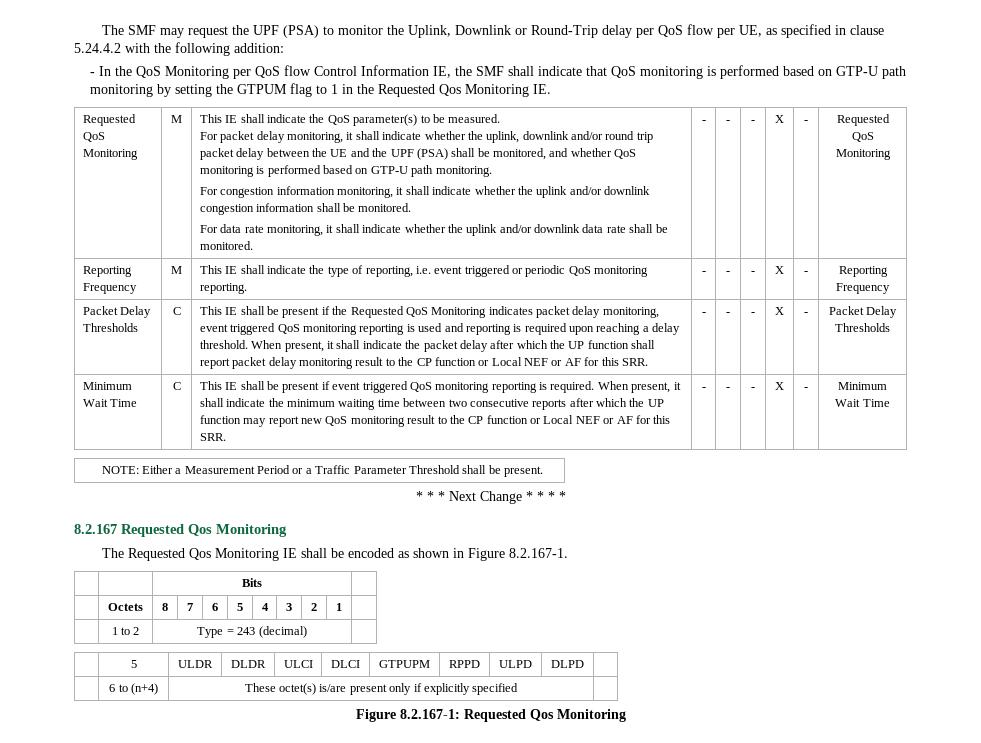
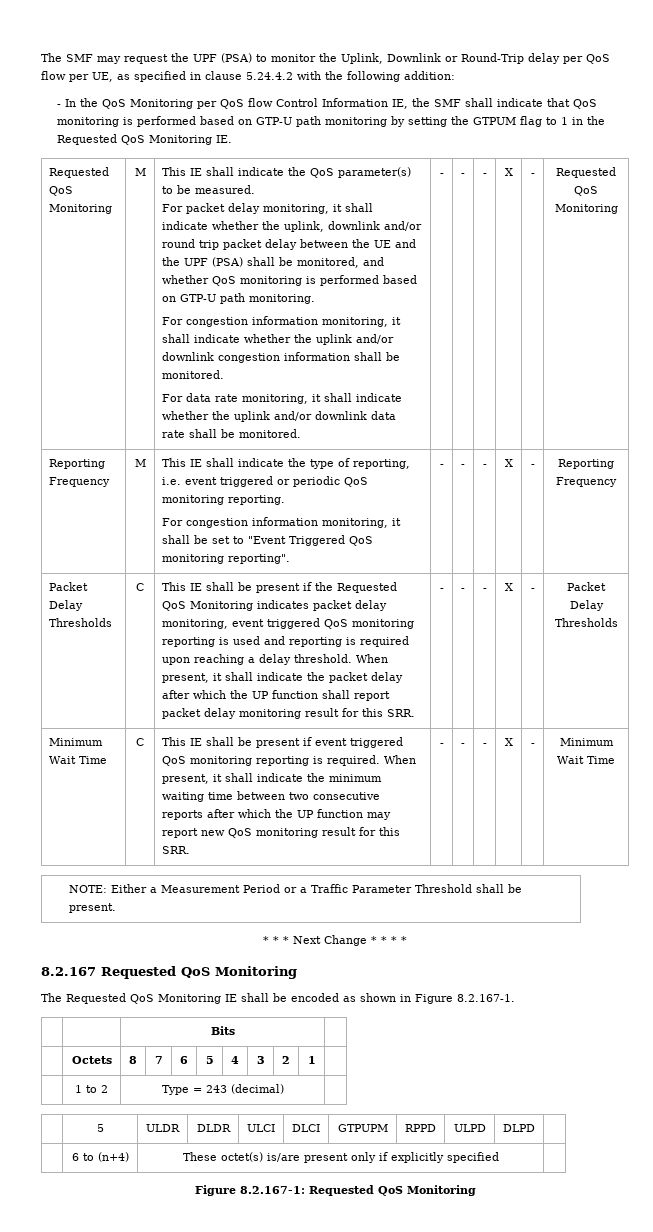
[438,84,461,96] Qos -> [121,135,146,145] QoS
(247, 288) none -> [162,517,402,528] [162,535,374,546] [162,554,291,564] // For congestion information monitoring, it shall be set to "Event Triggered QoS monitoring reporting".
[385,357,581,366] to the CP function or Local NEF or AF -> (340, 712) none
[437,415,633,424] to the CP function or Local NEF or AF -> (357, 831) none
[188,524,212,536] Qos -> [181,967,210,978] QoS
[188,548,211,560] Qos -> [130,994,154,1004] QoS
[529,709,554,721] Qos -> [377,1186,403,1196] QoS

